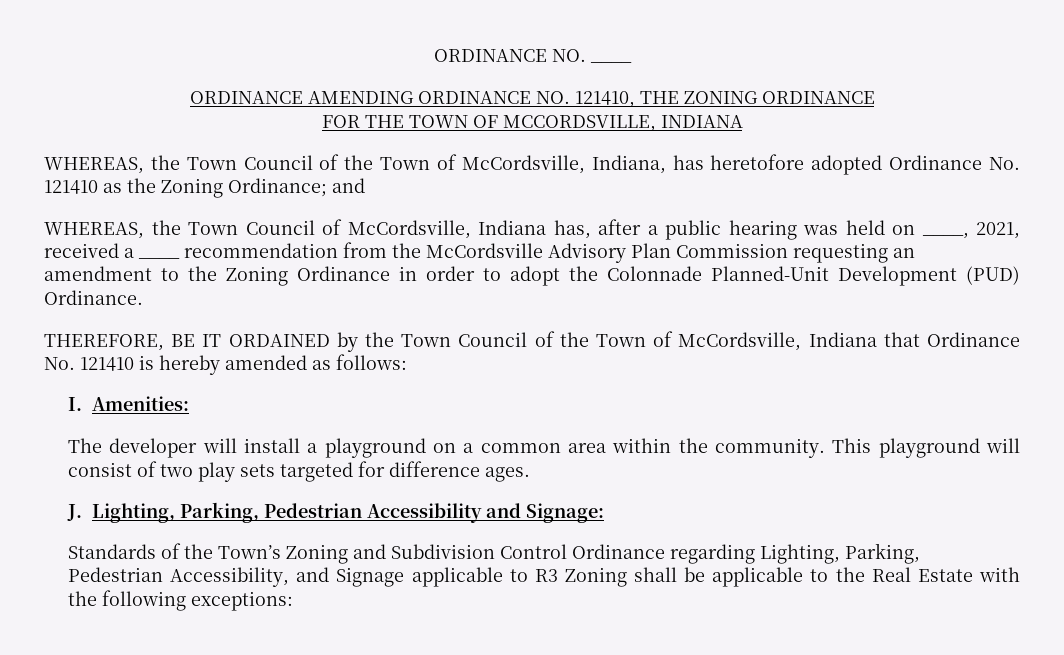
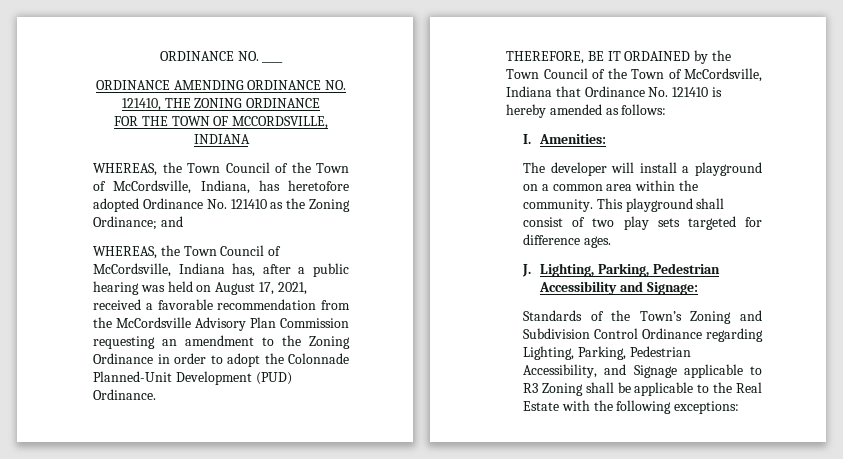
[921,233,969,239] ____, -> [215,282,274,295] August 17,
[138,258,180,259] ____ -> [157,299,213,310] favorable
[985,438,1020,453] will -> [696,198,725,209] shall

